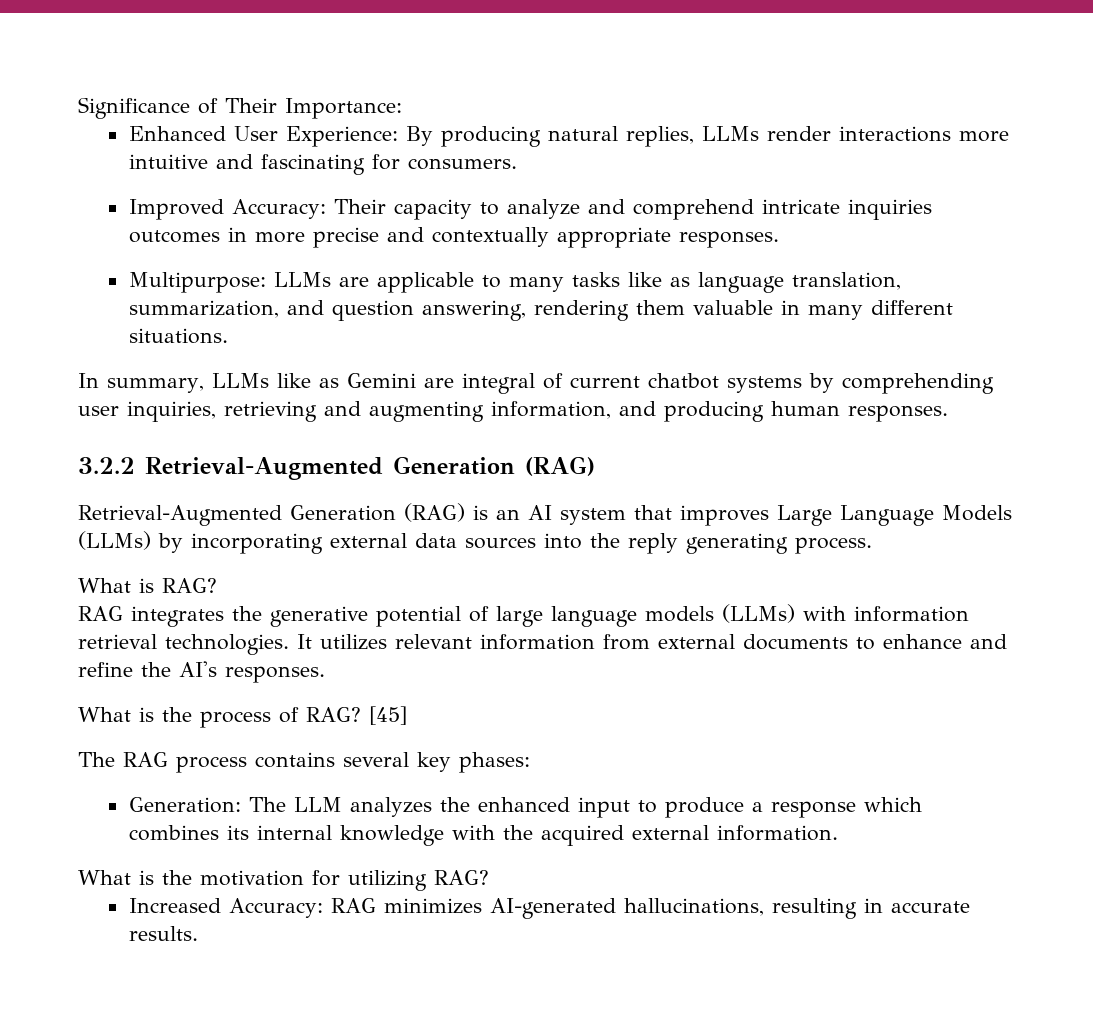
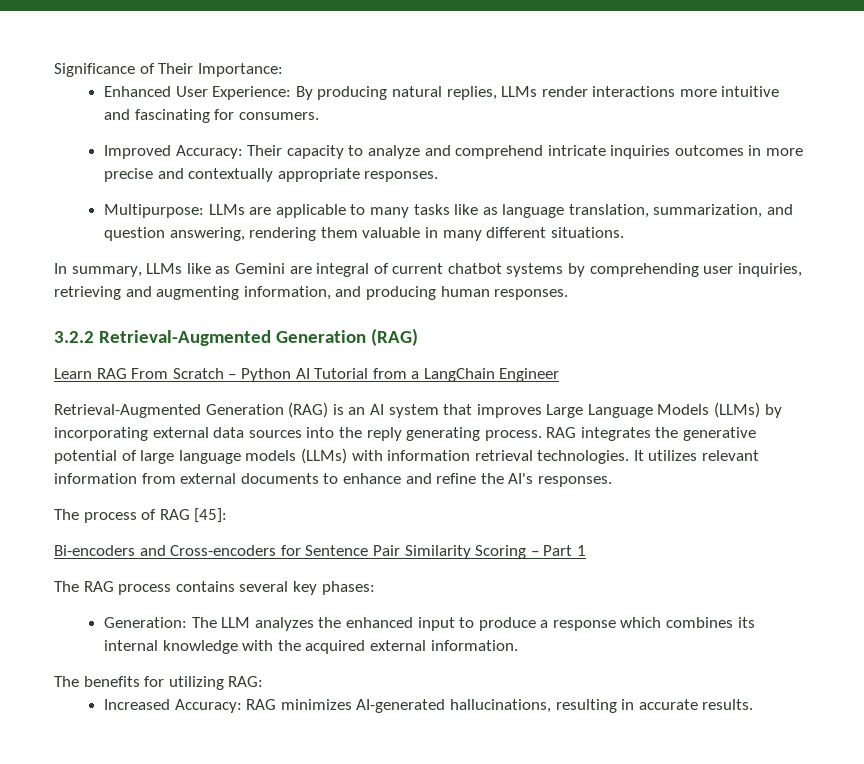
(595, 466) none -> [54,368,560,382] // Learn RAG From Scratch – Python AI Tutorial from a LangChain Engineer
[78,578,217,593] // What is RAG? // -> (542, 435) none
[78,706,407,728] What is the process of RAG? [45] -> [54,508,228,523] [54,545,586,559] The process of RAG [45]: // Bi-encoders and Cross-encoders for Sentence Pair Similarity Scoring – Part 1
[78,870,304,886] What is the motivation -> [54,676,140,687] The benefits
[434,870,489,885] RAG? -> [228,676,264,687] RAG:

